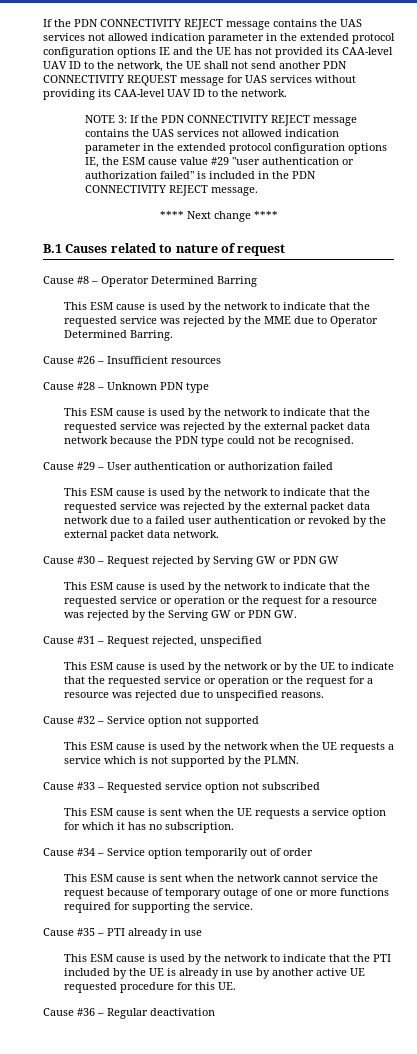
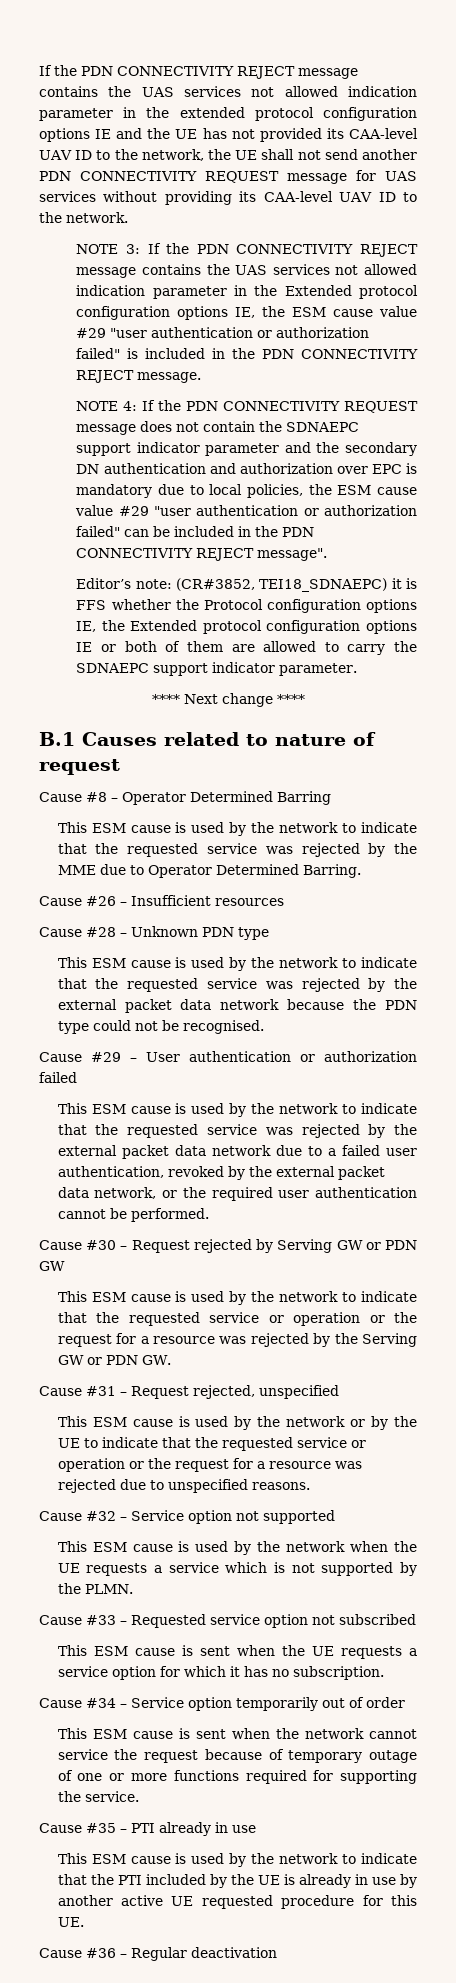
[176,143,226,151] extended -> [284,285,352,296] Extended
(258, 191) none -> [76,400,418,413] [76,421,360,435] [76,442,417,456] [76,463,418,474] [76,484,417,498] [75,505,417,516] [76,526,315,537] [76,548,328,561] [76,578,417,592] [76,599,417,613] [76,620,417,634] [76,641,418,655] [76,662,358,676] // NOTE 4: If the PDN CONNECTIVITY REQUEST message does not contain the SDNAEPC support indicator parameter and the secondary DN authentication and authorization over EPC is mandatory due to local policies, the ESM cause value #29 "user authentication or authorization failed" can be included in the PDN CONNECTIVITY REJECT message". // Editor’s note: (CR#3852, TEI18_SDNAEPC) it is FFS whether the Protocol configuration options IE, the Extended protocol configuration options IE or both of them are allowed to carry the SDNAEPC support indicator parameter.
[213,516,306,524] authentication or -> [57,1166,164,1178] authentication,
[172,530,219,538] network. -> [94,1187,417,1201] [57,1208,209,1222] network, or the required user authentication cannot be performed.

